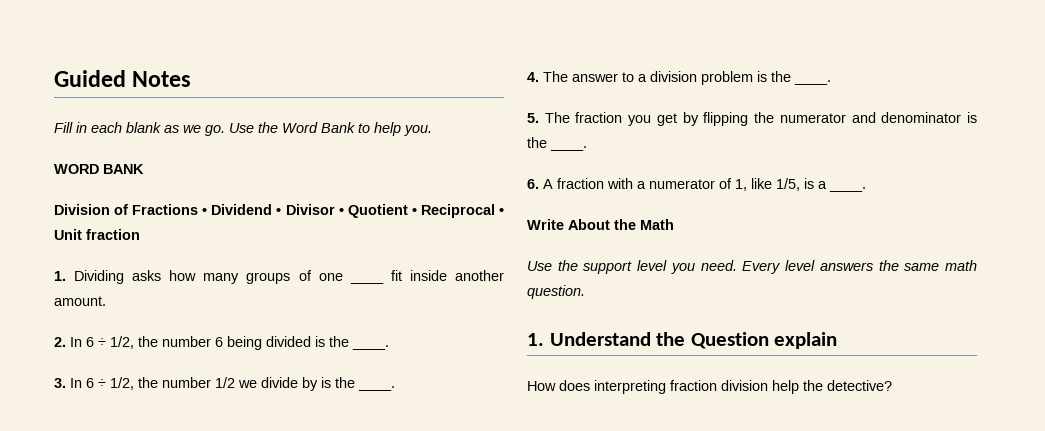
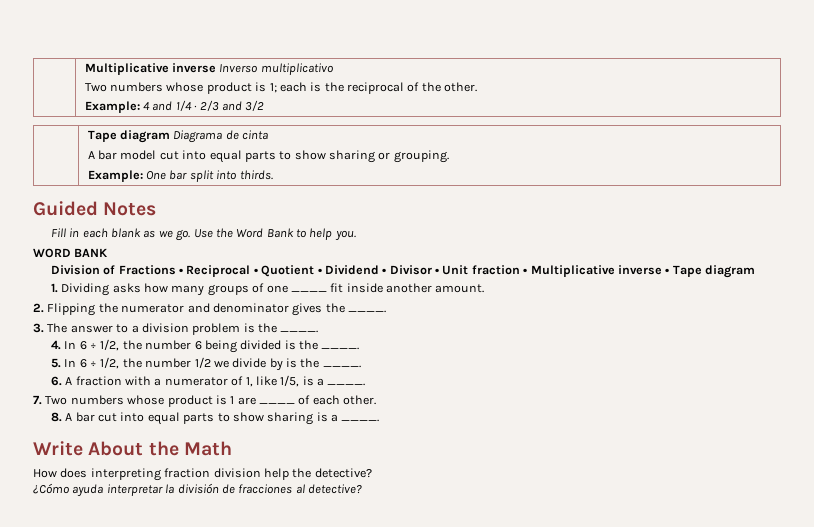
(54, 78) none -> [84,63,334,75] [84,82,478,94] [84,100,265,113] [87,130,269,143] [87,150,449,163] [87,170,273,182] | Multiplicative inverse Inverso multiplicativo // Two numbers whose product is 1; each is the reciprocal of the other. // Example: 4 and 1/4 · 2/3 and 3/2 // | Tape diagram Diagrama de cinta // A bar model cut into equal parts to show sharing or grouping. // Example: One bar split into thirds. //
[211,204,504,218] [54,229,140,240] Dividend • Divisor • Quotient • Reciprocal • Unit fraction -> [186,265,756,278] Reciprocal • Quotient • Dividend • Divisor • Unit fraction • Multiplicative inverse • Tape diagram
(66, 342) none -> [47,303,386,316] [33,323,319,335] [50,340,61,350] Flipping the numerator and denominator gives the ____. // 3. The answer to a division problem is the ____. // 4.
[54,378,66,388] 3. -> [50,358,61,368] 5.
[527,71,831,85] [527,112,977,126] [527,137,587,151] // 4. The answer to a division problem is the ____. // 5. The fraction you get by flipping the numerator and denominator is the ____. -> (361, 366) none
[527,219,674,230] [527,260,977,274] [527,285,585,299] [527,332,838,349] Write About the Math // Use the support level you need. Every level answers the same math question. // 1. Understand the Question explain -> [33,395,377,407] [50,412,380,425] [33,441,232,456] 7. Two numbers whose product is 1 are ____ of each other. // 8. A bar cut into equal parts to show sharing is a ____. // Write About the Math
(892, 385) none -> [33,483,362,497] // ¿Cómo ayuda interpretar la división de fracciones al detective?

